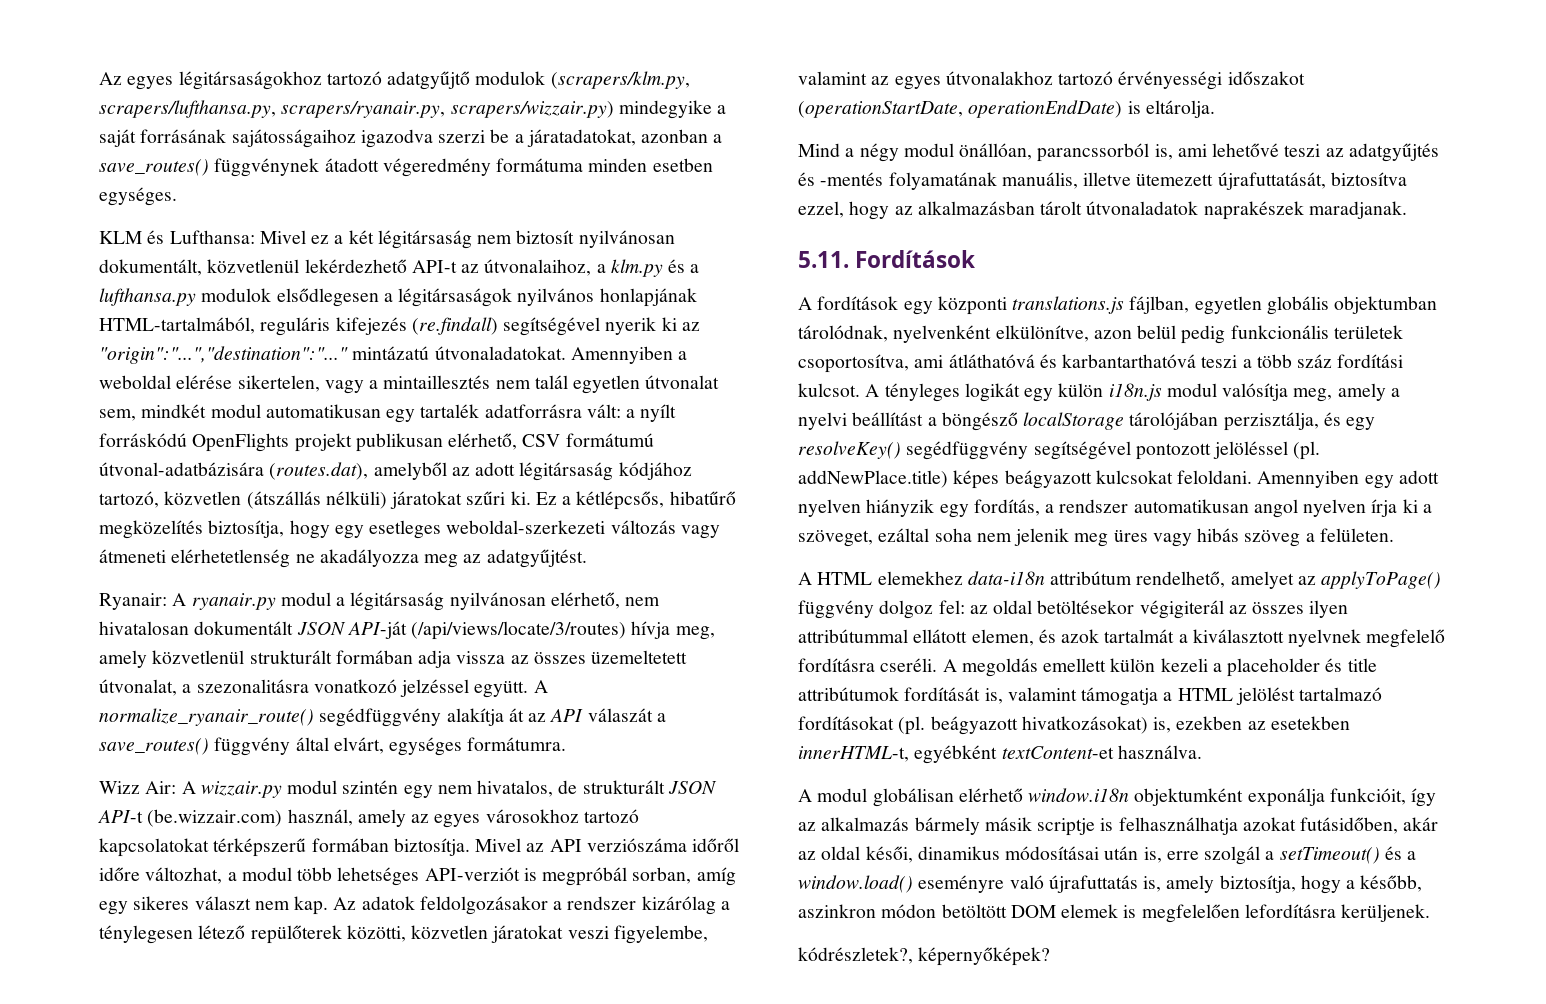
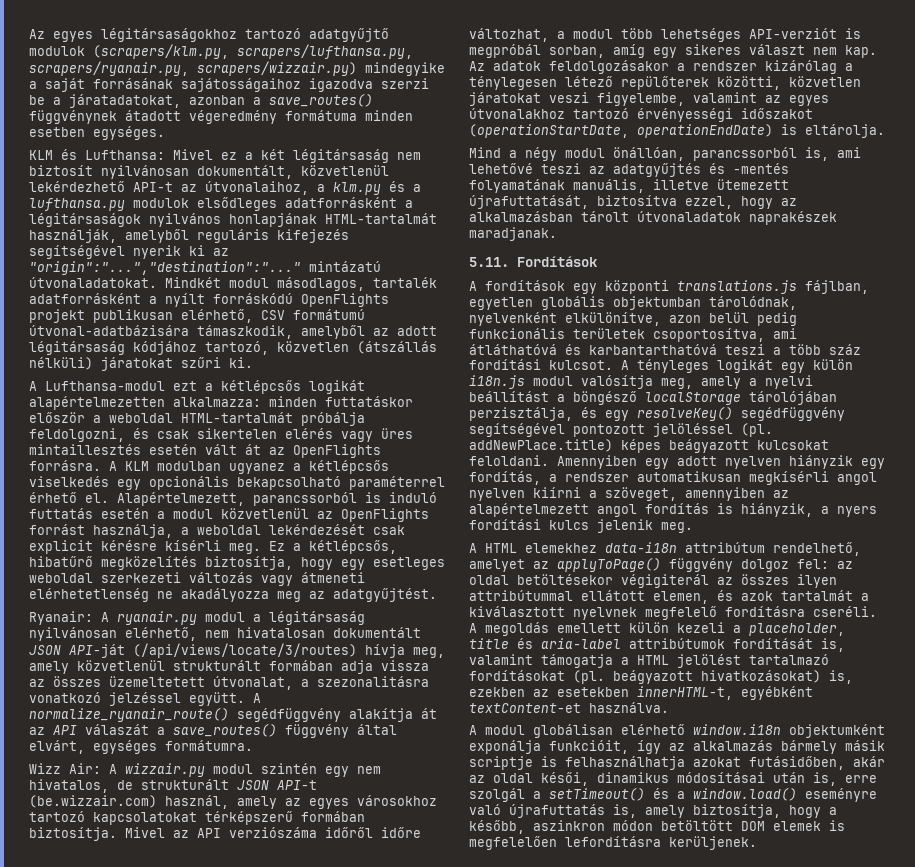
[276,288,379,307] elsődlegesen -> [197,197,397,211] elsődleges adatforrásként
[99,317,255,334] HTML-tartalmából, -> [325,213,437,224] [29,229,189,243] HTML-tartalmát használják, amelyből
[411,317,498,335] (re.findall) -> (349, 236) none
[570,346,688,364] [99,375,720,394] [99,404,621,423] Amennyiben a weboldal elérése sikertelen, vagy a mintaillesztés nem talál egyetlen útvonalat sem, mindkét modul automatikusan egy tartalék adatforrásra vált: -> [165,277,437,291] [29,293,141,304] Mindkét modul másodlagos, tartalék adatforrásként
[269,462,369,480] (routes.dat), -> [197,325,293,339] támaszkodik,
(531, 498) none -> [29,380,365,394] [29,396,413,410] [29,412,365,426] [29,428,413,442] [29,444,381,458] [29,460,389,474] [29,476,445,490] [29,492,437,506] [29,508,429,522] [29,524,405,538] [29,540,261,554] // A Lufthansa-modul ezt a kétlépcsős logikát alapértelmezetten alkalmazza: minden futtatáskor először a weboldal HTML-tartalmát próbálja feldolgozni, és csak sikertelen elérés vagy üres mintaillesztés esetén vált át az OpenFlights forrásra. A KLM modulban ugyanez a kétlépcsős viselkedés egy opcionális bekapcsolható paraméterrel érhető el. Alapértelmezett, parancssorból is induló futtatás esetén a modul közvetlenül az OpenFlights forrást használja, a weboldal lekérdezését csak explicit kérésre kísérli meg.
[446,520,606,534] weboldal-szerkezeti -> [29,572,181,583] weboldal szerkezeti
(1249, 506) none -> [749,471,829,485] megkísérli
[1371,499,1432,517] [798,528,1394,547] írja ki a szöveget, ezáltal soha nem jelenik meg üres vagy hibás szöveg a felületen. -> [533,487,789,501] [469,503,877,517] [469,519,693,533] kiírni a szöveget, amennyiben az alapértelmezett angol fordítás is hiányzik, a nyers fordítási kulcs jelenik meg.
[1227,658,1377,677] placeholder és title -> [749,623,845,636] [469,638,621,649] placeholder, title és aria-label
[798,947,1051,966] // kódrészletek?, képernyőképek? -> (757, 843) none

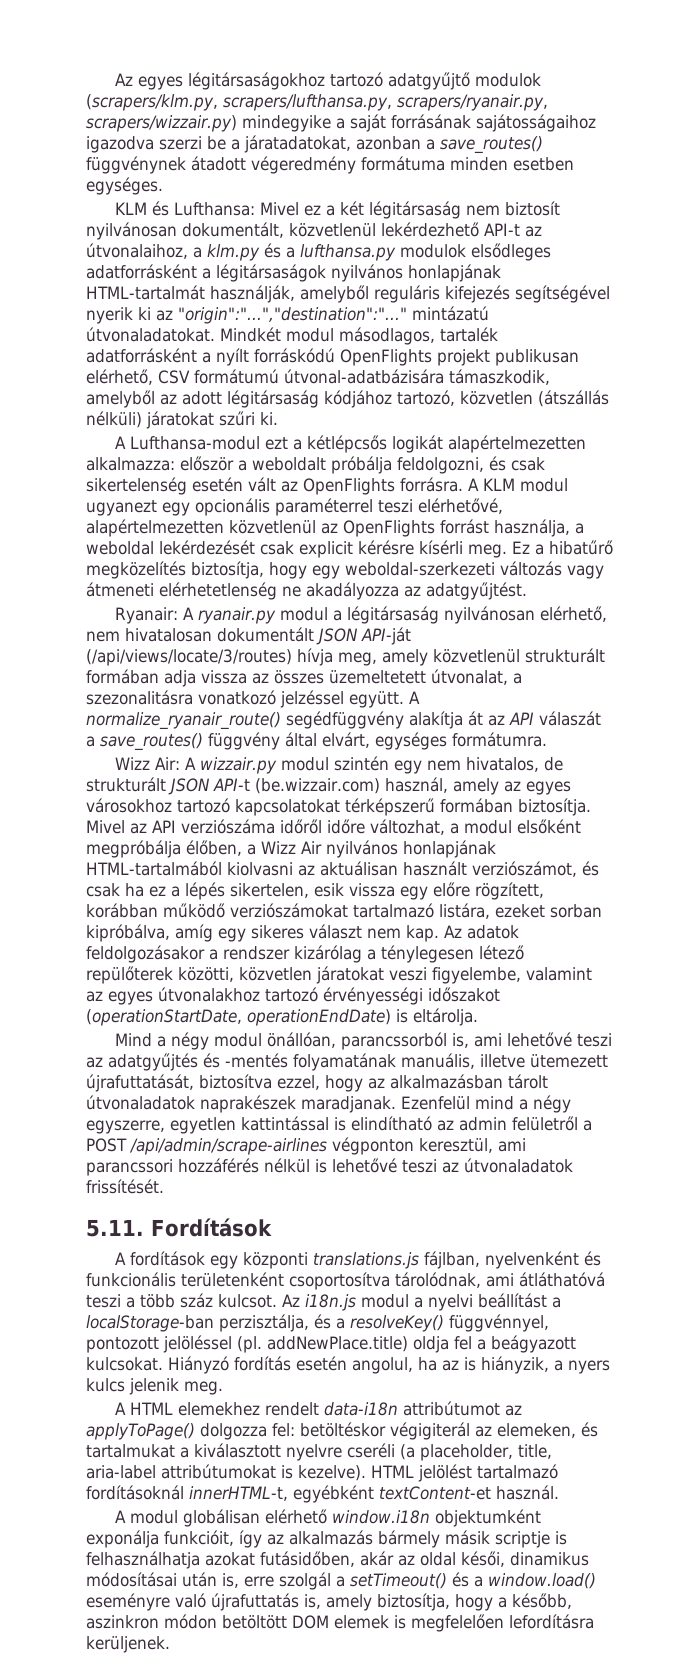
[269,396,413,407] [29,412,365,426] [29,428,413,442] [29,444,141,455] minden futtatáskor először a weboldal HTML-tartalmát próbálja feldolgozni, és csak sikertelen elérés vagy üres mintaillesztés -> [180,456,545,474] [86,477,187,495] először a weboldalt próbálja feldolgozni, és csak sikertelenség
[245,444,261,455] át -> (276, 484) none
[157,460,389,474] [29,476,445,490] [29,492,437,506] [29,508,213,519] modulban ugyanez a kétlépcsős viselkedés egy opcionális bekapcsolható paraméterrel érhető el. Alapértelmezett, parancssorból is induló futtatás esetén a modul -> [520,478,568,492] [86,498,503,516] [86,519,224,537] modul ugyanezt egy opcionális paraméterrel teszi elérhetővé, alapértelmezetten
[309,540,397,554] kétlépcsős, -> (544, 549) none
[373,557,445,570] [29,572,181,583] esetleges weboldal szerkezeti -> [345,562,495,576] weboldal-szerkezeti
[277,591,301,602] meg -> (399, 591) none
[621,28,861,42] [469,44,605,58] több lehetséges API-verziót is megpróbál sorban, -> [517,819,581,834] [86,840,496,858] [86,861,599,877] [86,882,544,900] [86,903,602,919] [86,924,170,942] elsőként megpróbálja élőben, a Wizz Air nyilvános honlapjának HTML-tartalmából kiolvasni az aktuálisan használt verziószámot, és csak ha ez a lépés sikertelen, esik vissza egy előre rögzített, korábban működő verziószámokat tartalmazó listára, ezeket sorban kipróbálva,
(557, 234) none -> [401,1095,571,1113] [86,1116,592,1134] [86,1137,526,1155] [86,1158,573,1176] [86,1179,164,1194] Ezenfelül mind a négy egyszerre, egyetlen kattintással is elindítható az admin felületről a POST /api/admin/scrape-airlines végponton keresztül, ami parancssori hozzáférés nélkül is lehetővé teszi az útvonaladatok frissítését.
[469,296,797,310] [469,312,797,326] [469,328,797,342] [469,344,861,355] [469,359,853,373] [469,375,813,389] [469,391,837,405] [469,407,845,421] [469,423,773,437] [469,439,829,453] [469,455,885,469] [469,471,877,485] [469,487,789,501] [469,503,709,517] egyetlen globális objektumban tárolódnak, nyelvenként elkülönítve, azon belül pedig funkcionális területek csoportosítva, ami átláthatóvá és karbantarthatóvá teszi a több száz fordítási kulcsot. A tényleges logikát egy külön i18n.js modul valósítja meg, amely a nyelvi beállítást a böngésző localStorage tárolójában perzisztálja, és egy resolveKey() segédfüggvény segítségével pontozott jelöléssel (pl. addNewPlace.title) képes beágyazott kulcsokat feloldani. Amennyiben egy adott nyelven hiányzik egy fordítás, a rendszer automatikusan megkísérli angol nyelven kiírni a szöveget, amennyiben az alapértelmezett angol fordítás -> [484,1251,601,1269] [86,1272,605,1290] [86,1293,561,1311] [86,1314,549,1332] [86,1335,576,1353] [86,1356,459,1374] nyelvenként és funkcionális területenként csoportosítva tárolódnak, ami átláthatóvá teszi a több száz kulcsot. Az i18n.js modul a nyelvi beállítást a localStorage-ban perzisztálja, és a resolveKey() függvénnyel, pontozott jelöléssel (pl. addNewPlace.title) oldja fel a beágyazott kulcsokat. Hiányzó fordítás esetén angolul, ha az
[469,519,541,530] fordítási -> (610, 1367) none
[605,542,861,556] [469,558,853,572] [469,574,837,588] [469,590,869,604] [469,606,877,620] [469,622,845,636] [469,638,845,652] [469,654,829,668] [469,670,853,684] [469,687,629,697] data-i18n attribútum rendelhető, amelyet az applyToPage() függvény dolgoz fel: az oldal betöltésekor végigiterál az összes ilyen attribútummal ellátott elemen, és azok tartalmát a kiválasztott nyelvnek megfelelő fordításra cseréli. A megoldás emellett külön kezeli a placeholder, title és aria-label attribútumok fordítását is, valamint támogatja a HTML jelölést tartalmazó fordításokat (pl. beágyazott hivatkozásokat) is, ezekben az esetekben -> [264,1401,522,1416] [86,1422,598,1440] [86,1443,552,1461] [86,1464,558,1482] [86,1485,184,1500] rendelt data-i18n attribútumot az applyToPage() dolgozza fel: betöltéskor végigiterál az elemeken, és tartalmukat a kiválasztott nyelvre cseréli (a placeholder, title, aria-label attribútumokat is kezelve). HTML jelölést tartalmazó fordításoknál
[589,702,669,713] használva. -> [496,1485,559,1500] használ.

